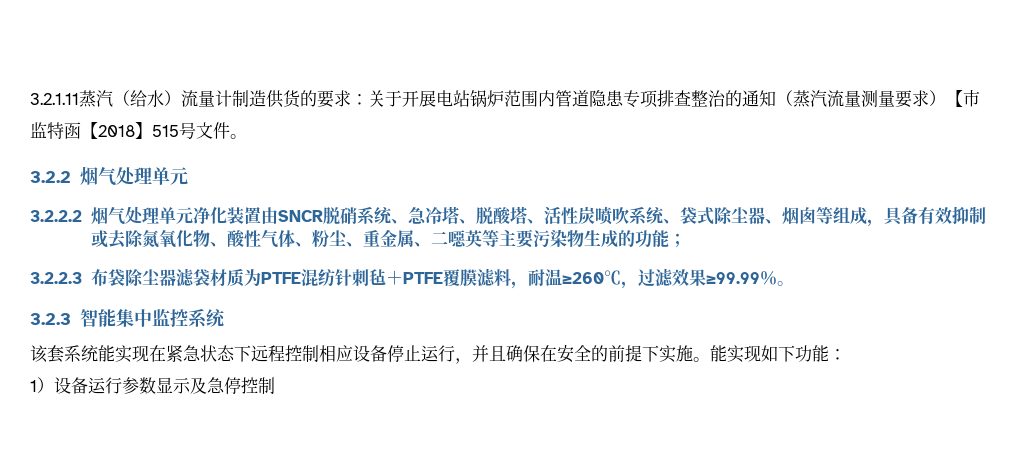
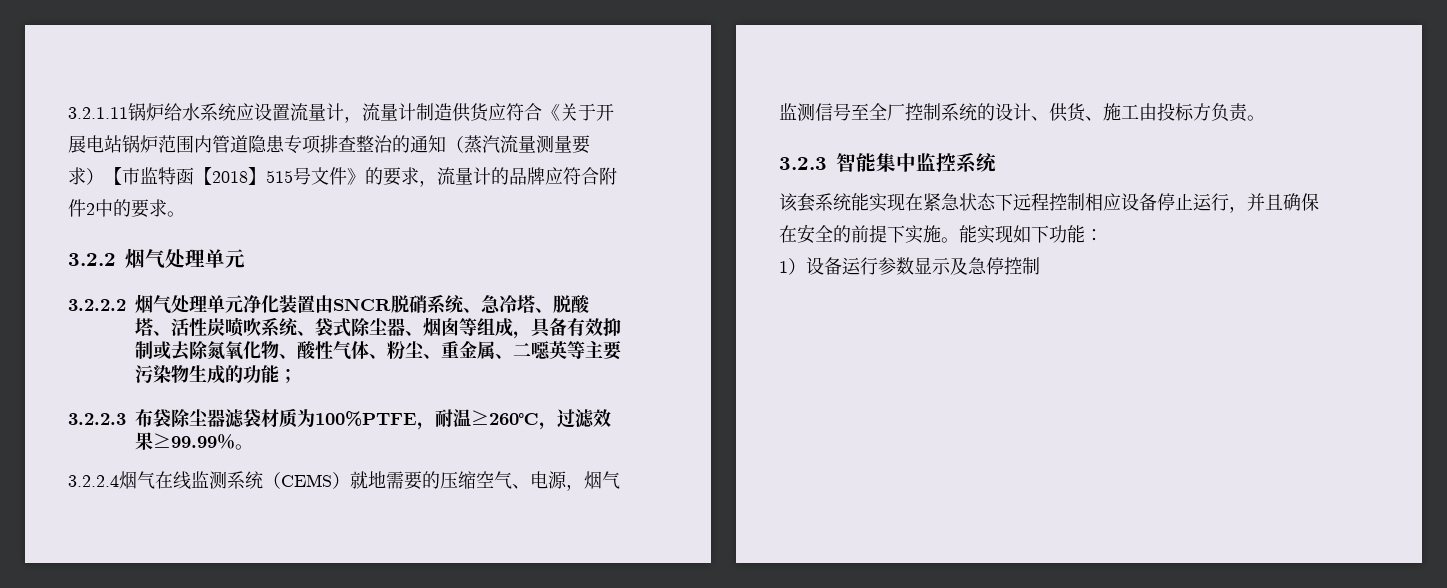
[79,90,181,108] 蒸汽（给水） -> [128,103,362,123] 锅炉给水系统应设置流量计，
[300,90,368,108] 的要求： -> [488,103,560,121] 应符合《
(230, 130) none -> [347,167,617,187] [68,199,167,218] 》的要求，流量计的品牌应符合附件2中的要求
[260,268,511,287] PTFE混纺针刺毡＋PTFE覆膜滤料 -> [315,411,417,426] 100%PTFE
(794, 283) none -> [68,471,620,491] [779,103,1265,122] // 3.2.2.4烟气在线监测系统（CEMS）就地需要的压缩空气、电源，烟气监测信号至全厂控制系统的设计、供货、施工由投标方负责。

